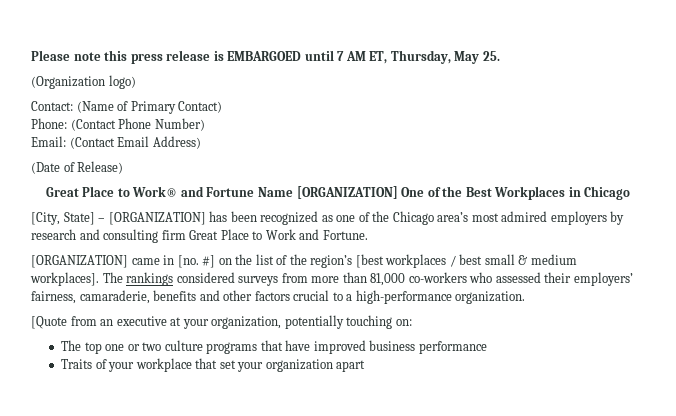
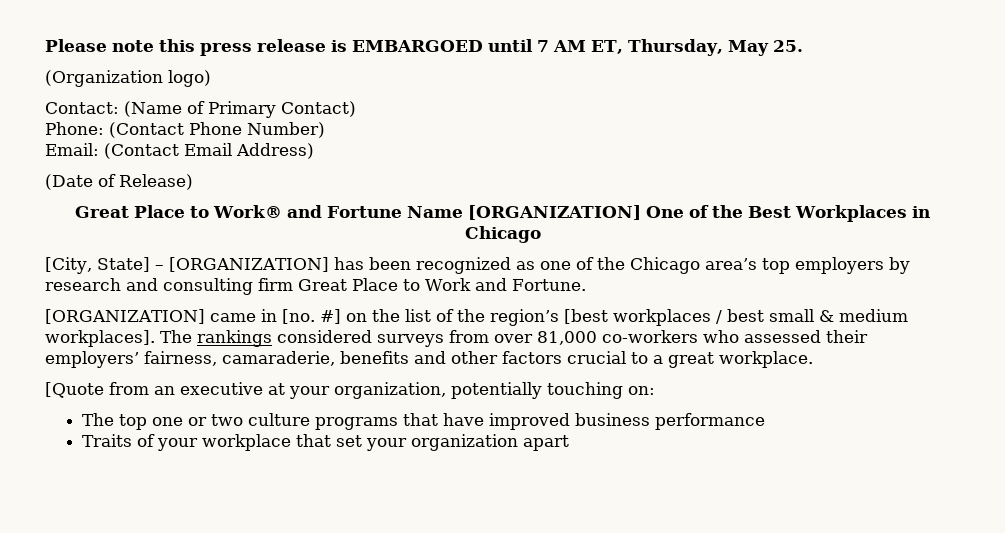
[471,211,548,222] most admired -> [761,258,790,274] top
[311,272,367,283] more than -> [494,334,533,343] over
[355,290,526,304] high-performance organization. -> [668,351,813,368] great workplace.

